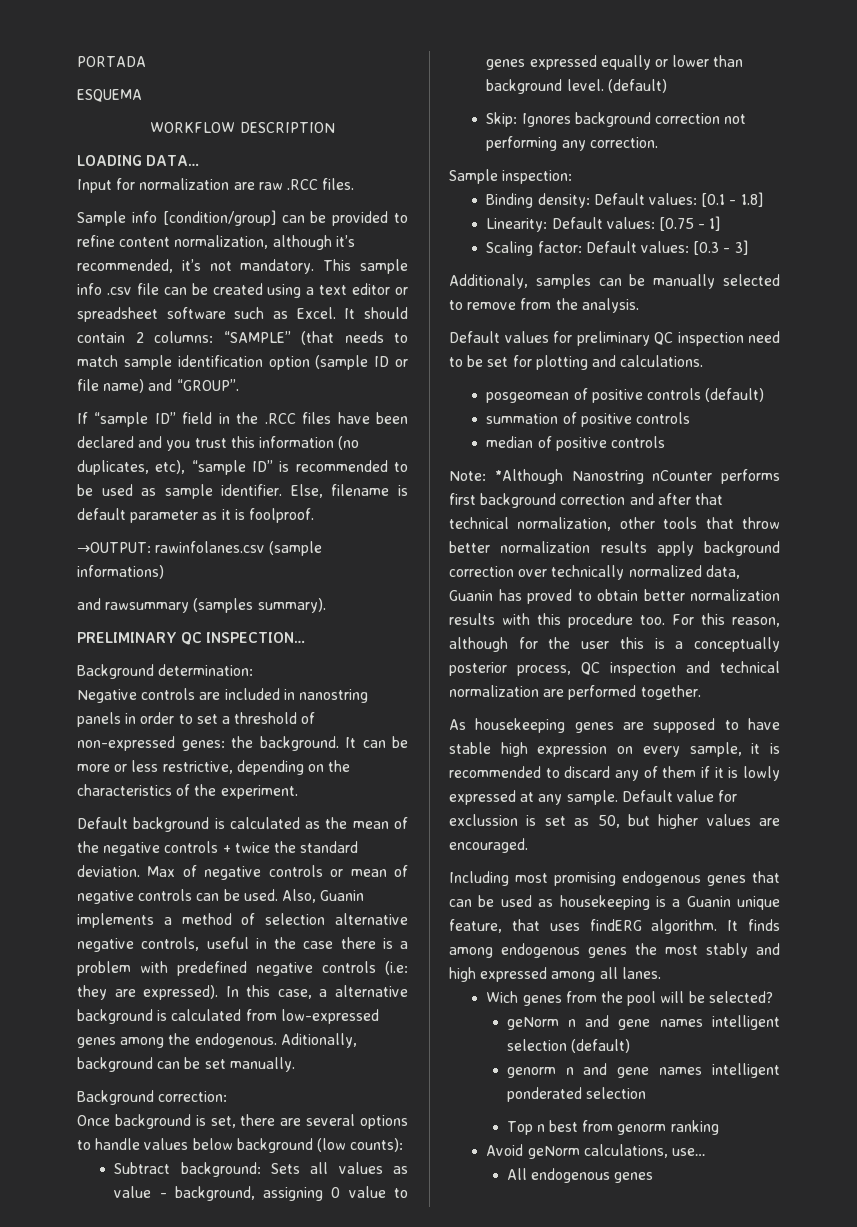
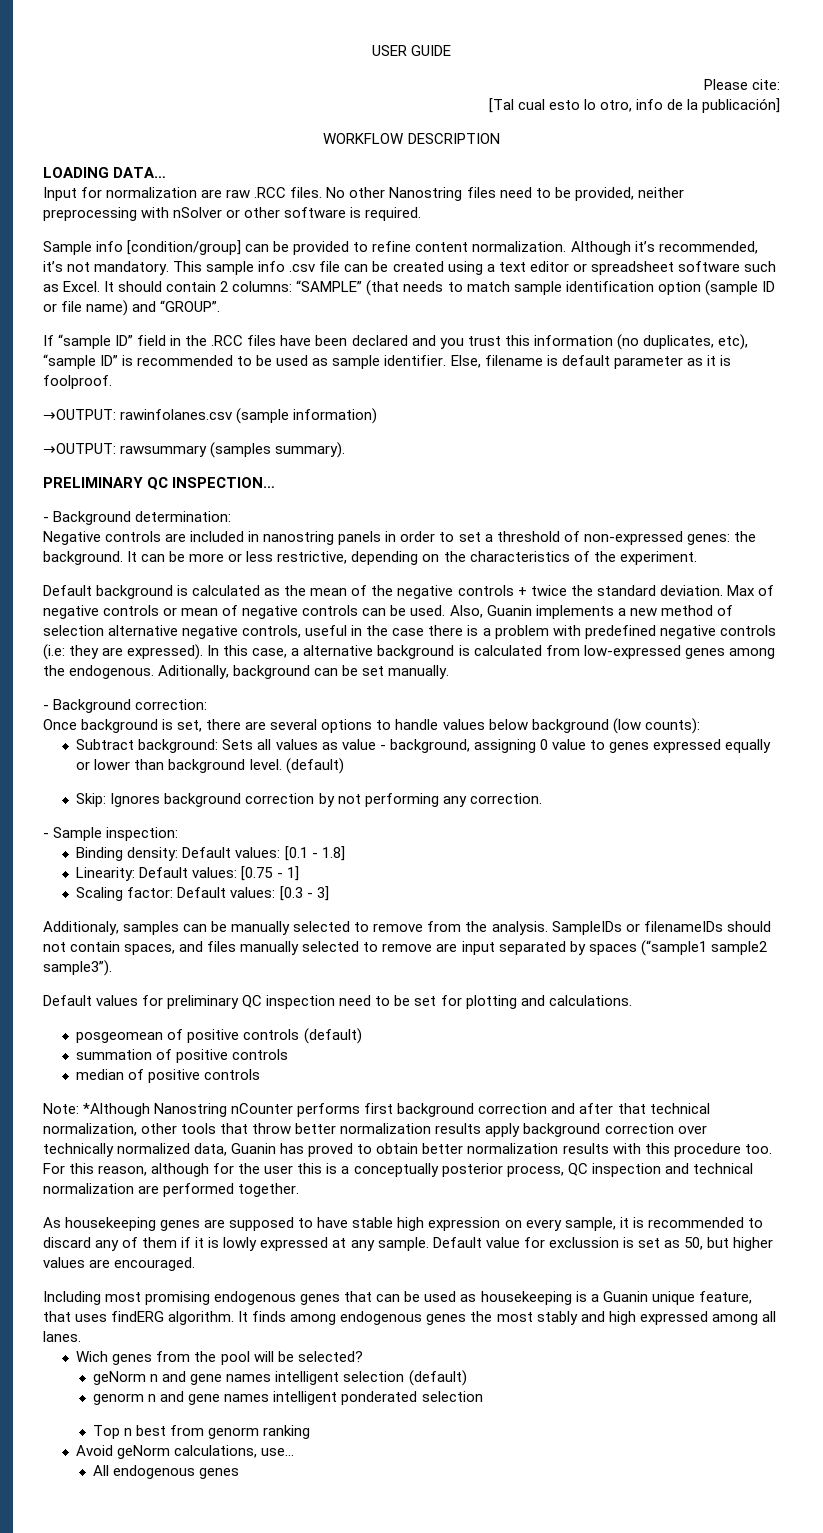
[77,56,146,67] [77,89,142,102] PORTADA // ESQUEMA -> [371,45,452,56] [703,79,780,90] [488,98,780,113] USER GUIDE // Please cite: // [Tal cual esto lo otro, info de la publicación]
(355, 184) none -> [326,187,684,201] [43,207,422,221] No other Nanostring files need to be provided, neither preprocessing with nSolver or other software is required.
[174,235,332,250] normalization, although -> [472,241,631,255] normalization. Although
[77,565,164,579] [77,598,101,610] informations) // and -> [293,408,378,424] [43,443,116,454] information) // →OUTPUT:
(306, 637) none -> [43,517,49,522] -
(172, 921) none -> [629,608,657,616] new
(295, 1064) none -> [43,705,49,710] -
(720, 118) none -> [318,793,335,807] by
(658, 142) none -> [43,833,49,838] -
(639, 305) none -> [551,921,771,935] [43,940,767,956] [43,960,112,976] SampleIDs or filenameIDs should not contain spaces, and files manually selected to remove are input separated by spaces (“sample1 sample2 sample3”).

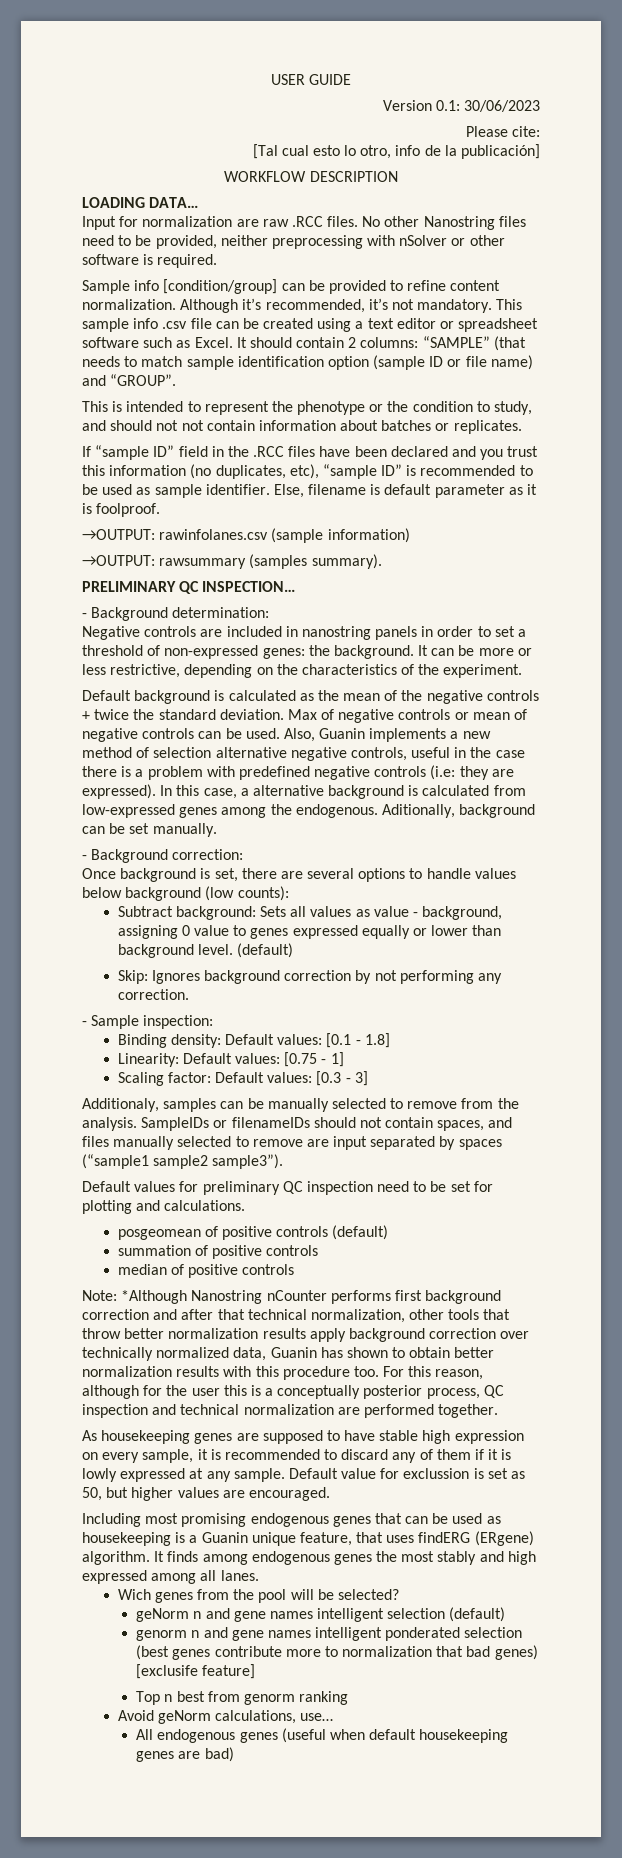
(452, 50) none -> [382,100,540,112] // Version 0.1: 30/06/2023
(221, 306) none -> [82,401,533,415] [82,420,522,434] // This is intended to represent the phenotype or the condition to study, and should not not contain information about batches or replicates.
[308,1143,354,1157] proved -> [346,1347,388,1358] shown
(165, 1316) none -> [474,1531,534,1546] (ERgene)
(483, 1396) none -> [136,1645,538,1660] [136,1664,256,1679] (best genes contribute more to normalization that bad genes) [exclusife feature]
(240, 1473) none -> [281,1728,509,1743] [136,1747,234,1762] (useful when default housekeeping genes are bad)

